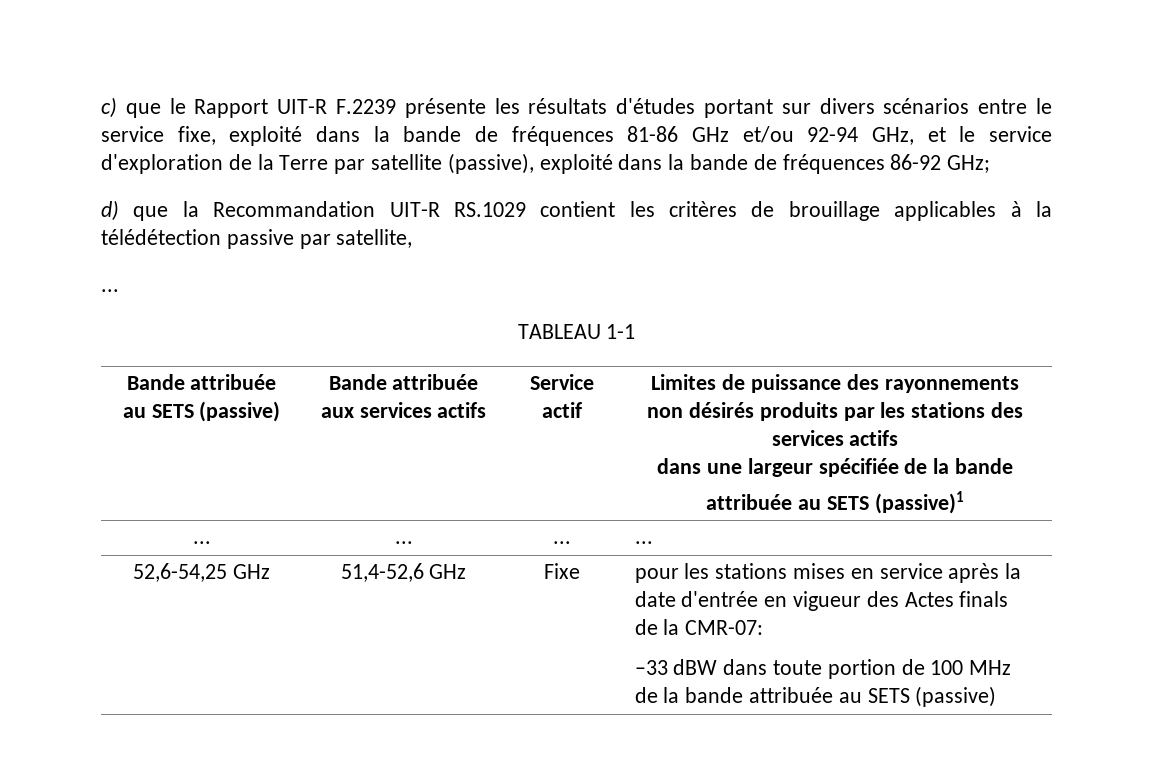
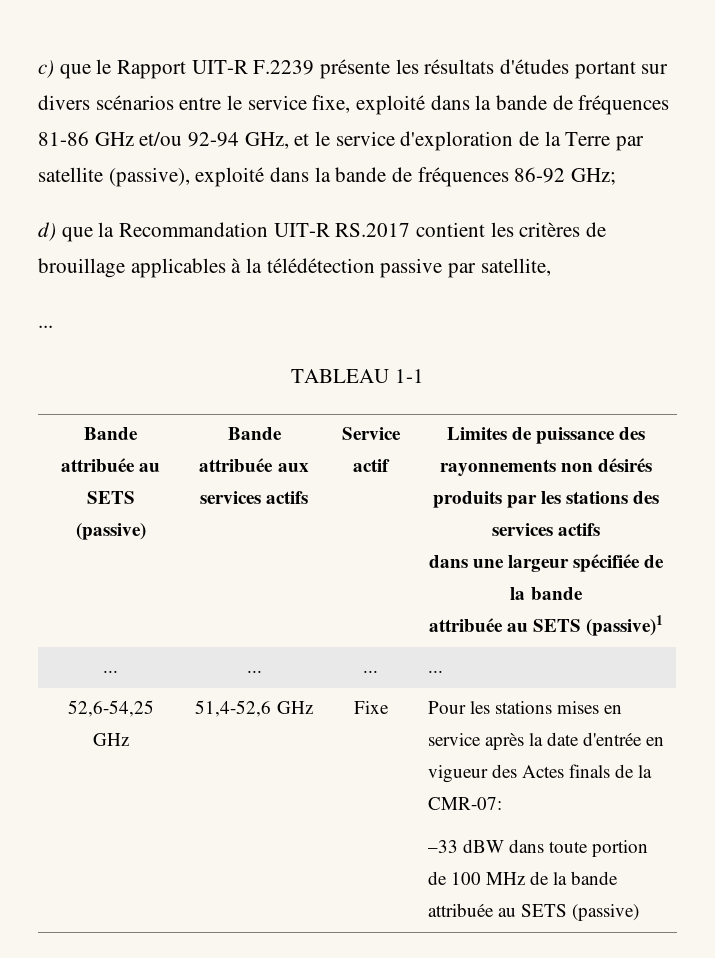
[453,202,526,217] RS.1029 -> [335,223,411,237] RS.2017
[634,568,679,583] pour -> [427,701,466,714] Pour

